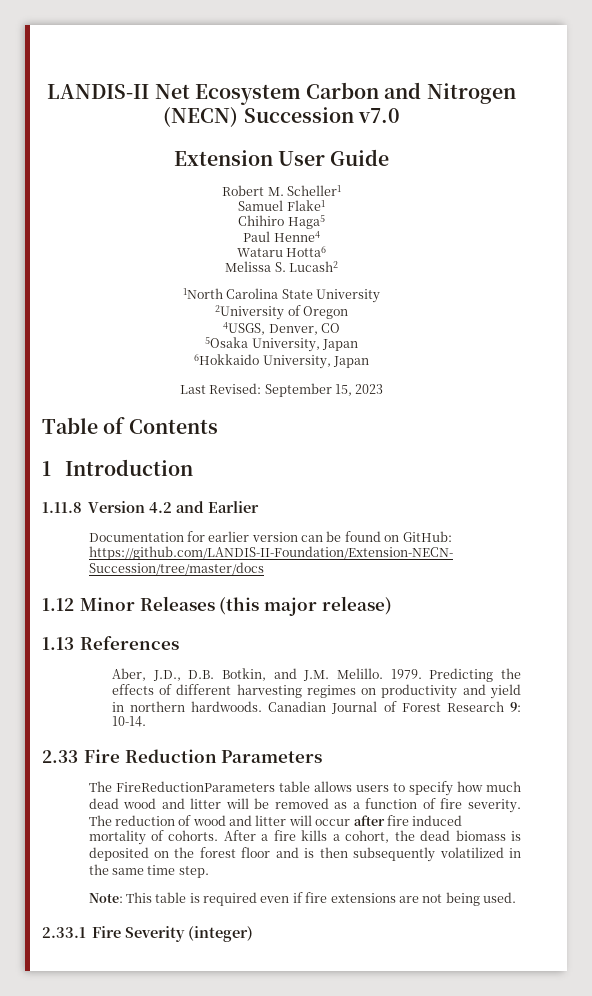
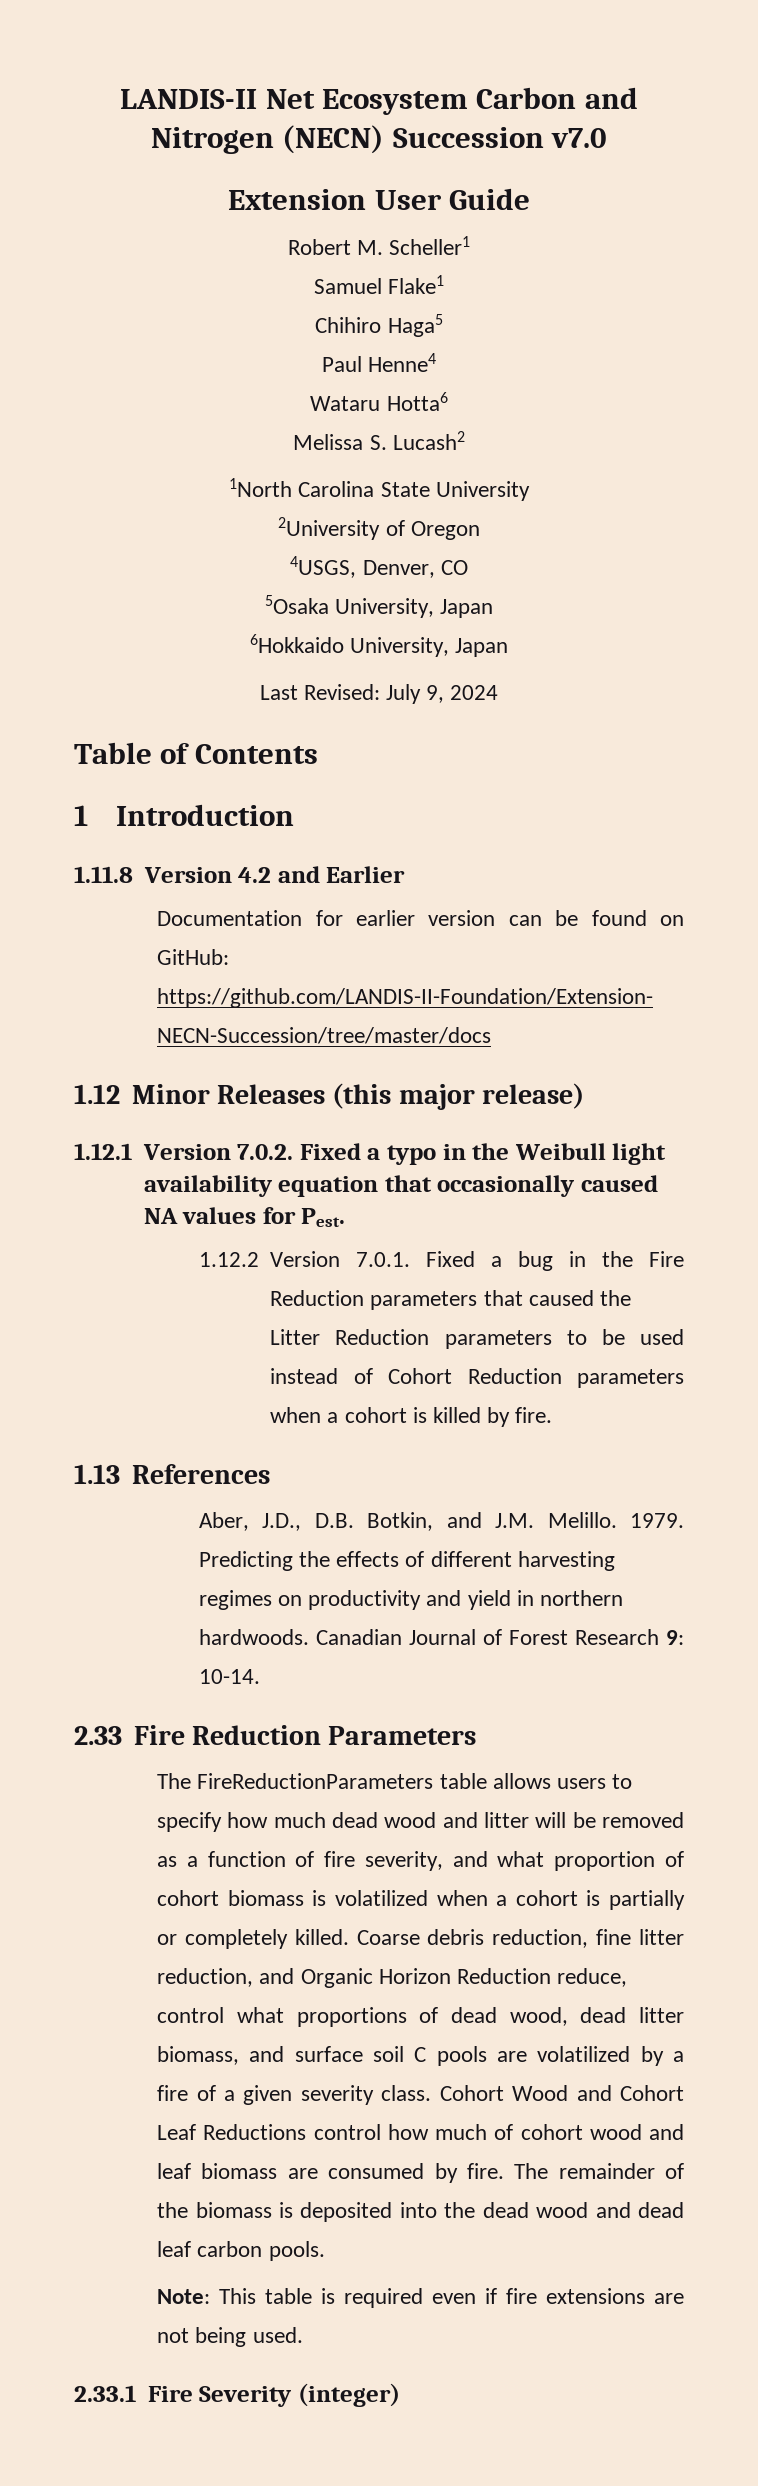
[264,383,384,397] September 15, 2023 -> [385,684,499,704] July 9, 2024
(392, 605) none -> [74,1143,667,1165] [143,1175,658,1197] [143,1207,346,1227] [198,1251,684,1271] [270,1290,631,1310] [270,1329,684,1349] [270,1368,684,1388] [270,1407,553,1427] // 1.12.1 Version 7.0.2. Fixed a typo in the Weibull light availability equation that occasionally caused NA values for Pest. // 1.12.2 Version 7.0.1. Fixed a bug in the Fire Reduction parameters that caused the Litter Reduction parameters to be used instead of Cohort Reduction parameters when a cohort is killed by fire.
[467,799,521,813] [88,815,463,826] [88,830,521,845] [88,847,522,862] [88,864,209,878] severity. The reduction of wood and litter will occur after fire induced mortality of cohorts. After a fire kills a cohort, the dead biomass is deposited on the forest floor and is then subsequently volatilized in the same time step. -> [364,1851,684,1871] [157,1890,685,1910] [157,1929,684,1949] [157,1968,628,1988] [157,2007,684,2027] [157,2046,685,2066] [157,2085,684,2105] [157,2124,684,2140] [157,2163,684,2183] [157,2202,684,2222] [157,2241,325,2261] severity, and what proportion of cohort biomass is volatilized when a cohort is partially or completely killed. Coarse debris reduction, fine litter reduction, and Organic Horizon Reduction reduce, control what proportions of dead wood, dead litter biomass, and surface soil C pools are volatilized by a fire of a given severity class. Cohort Wood and Cohort Leaf Reductions control how much of cohort wood and leaf biomass are consumed by fire. The remainder of the biomass is deposited into the dead wood and dead leaf carbon pools.

